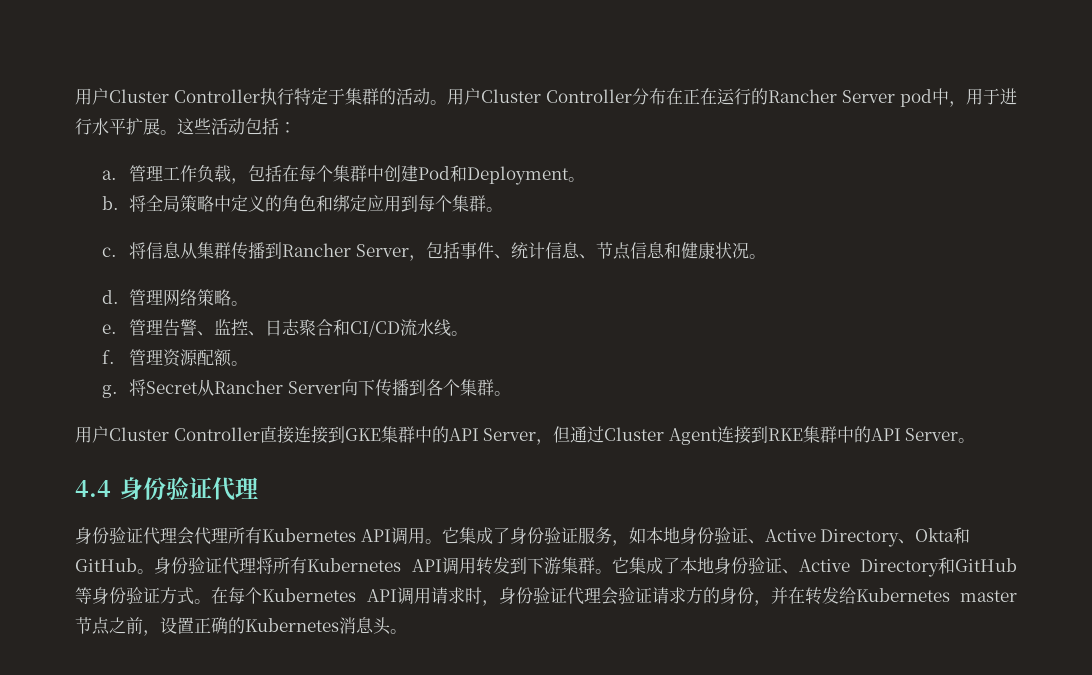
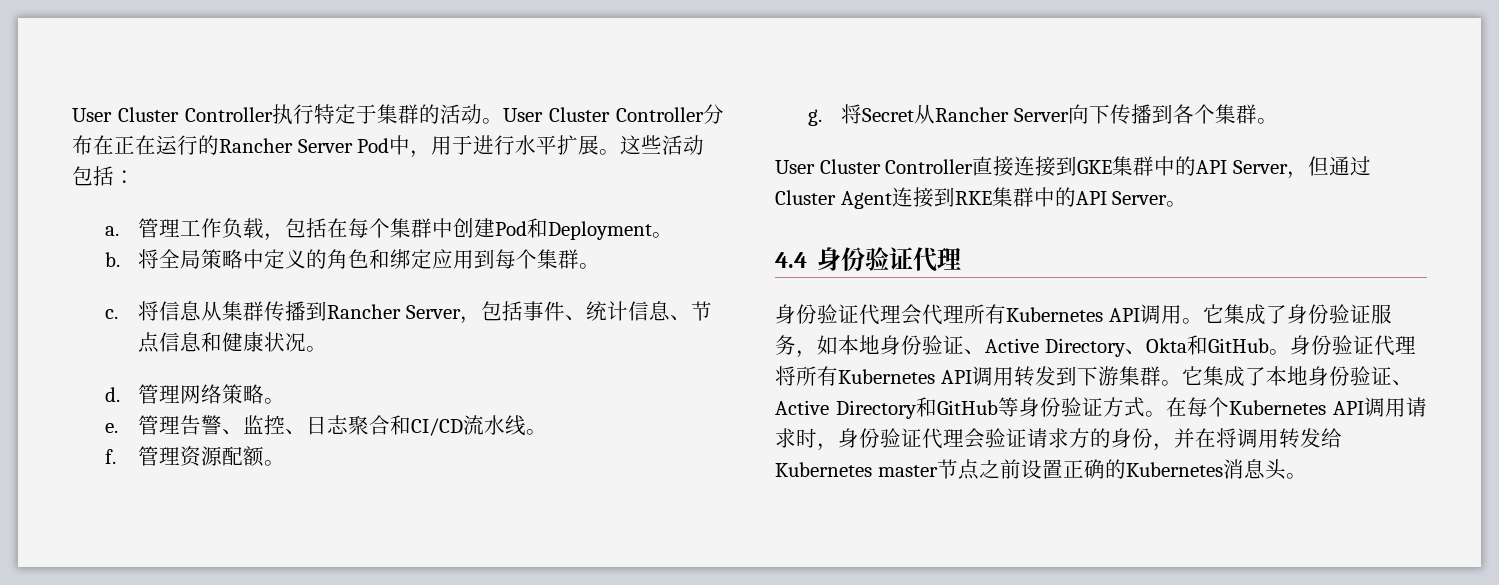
[75,88,109,105] 用户 -> [72,108,112,122] User
[447,88,481,105] 用户 -> [503,108,543,122] User
[900,89,932,107] pod -> [357,138,390,153] Pod
[75,426,109,443] 用户 -> [775,160,815,174] User
(805, 595) none -> [1216,428,1279,448] 将调用
[143,630,160,636] ， -> (1021, 469) none

